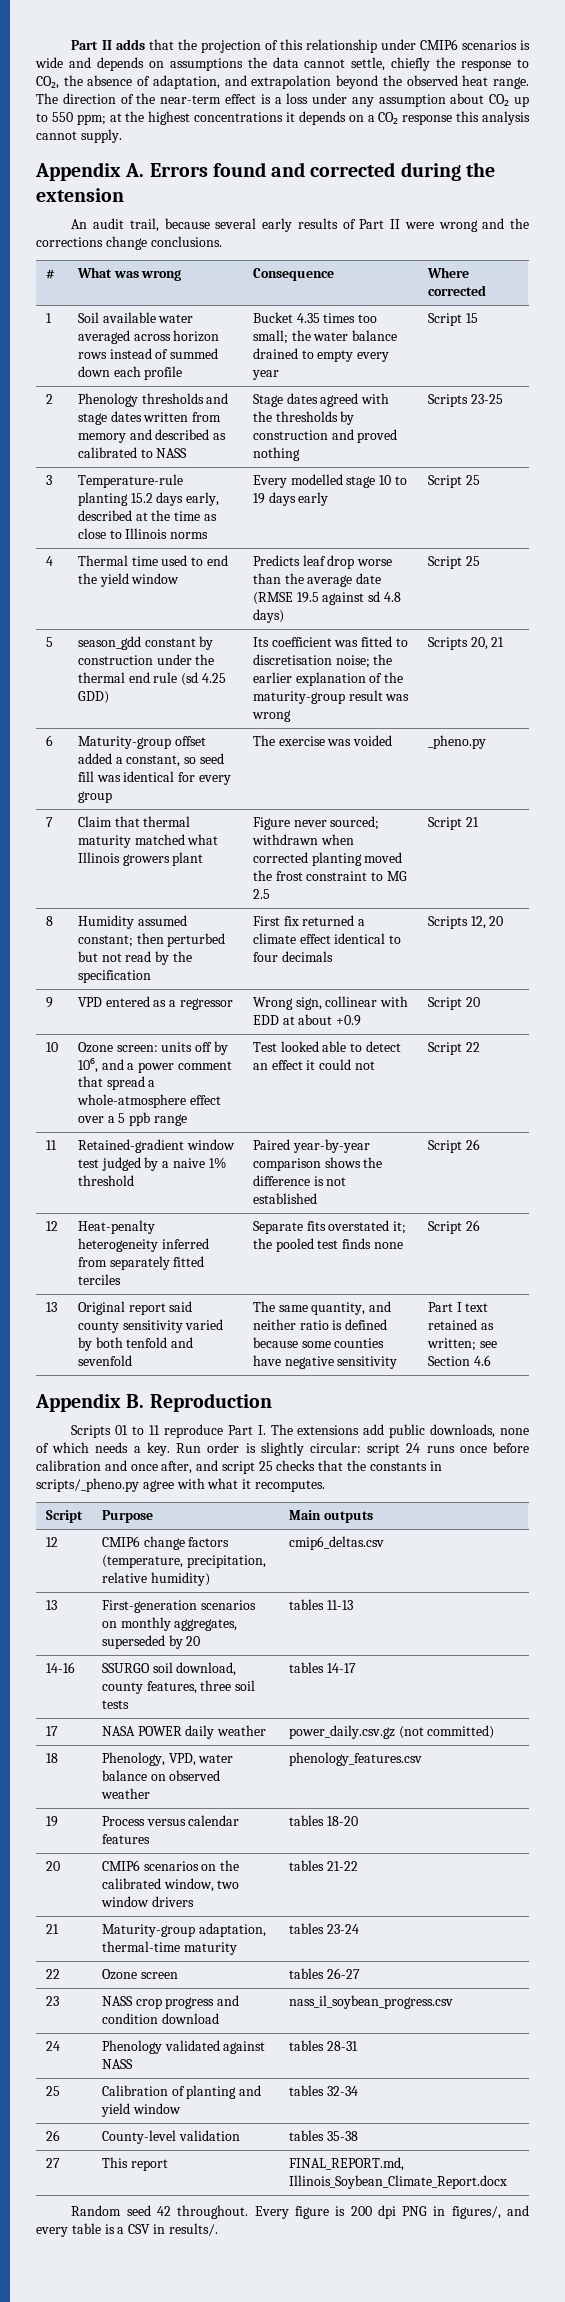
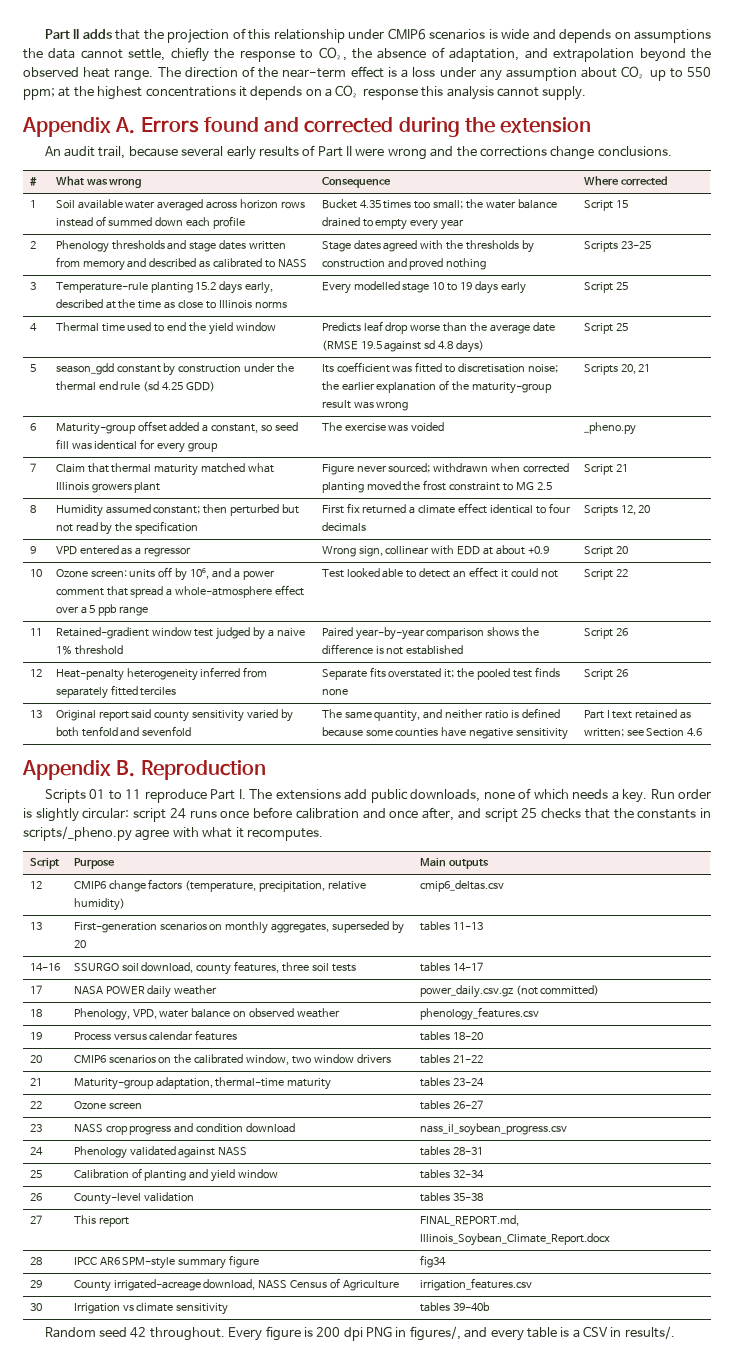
(507, 2182) none -> [29,1257,42,1265] [73,1255,260,1269] [419,1255,446,1268] [29,1280,42,1288] [73,1278,400,1292] [419,1278,532,1291] [29,1303,42,1311] [73,1303,229,1315] [419,1302,490,1312] // 28 | IPCC AR6 SPM-style summary figure | fig34 // 29 | County irrigated-acreage download, NASS Census of Agriculture | irrigation_features.csv // 30 | Irrigation vs climate sensitivity | tables 39-40b

